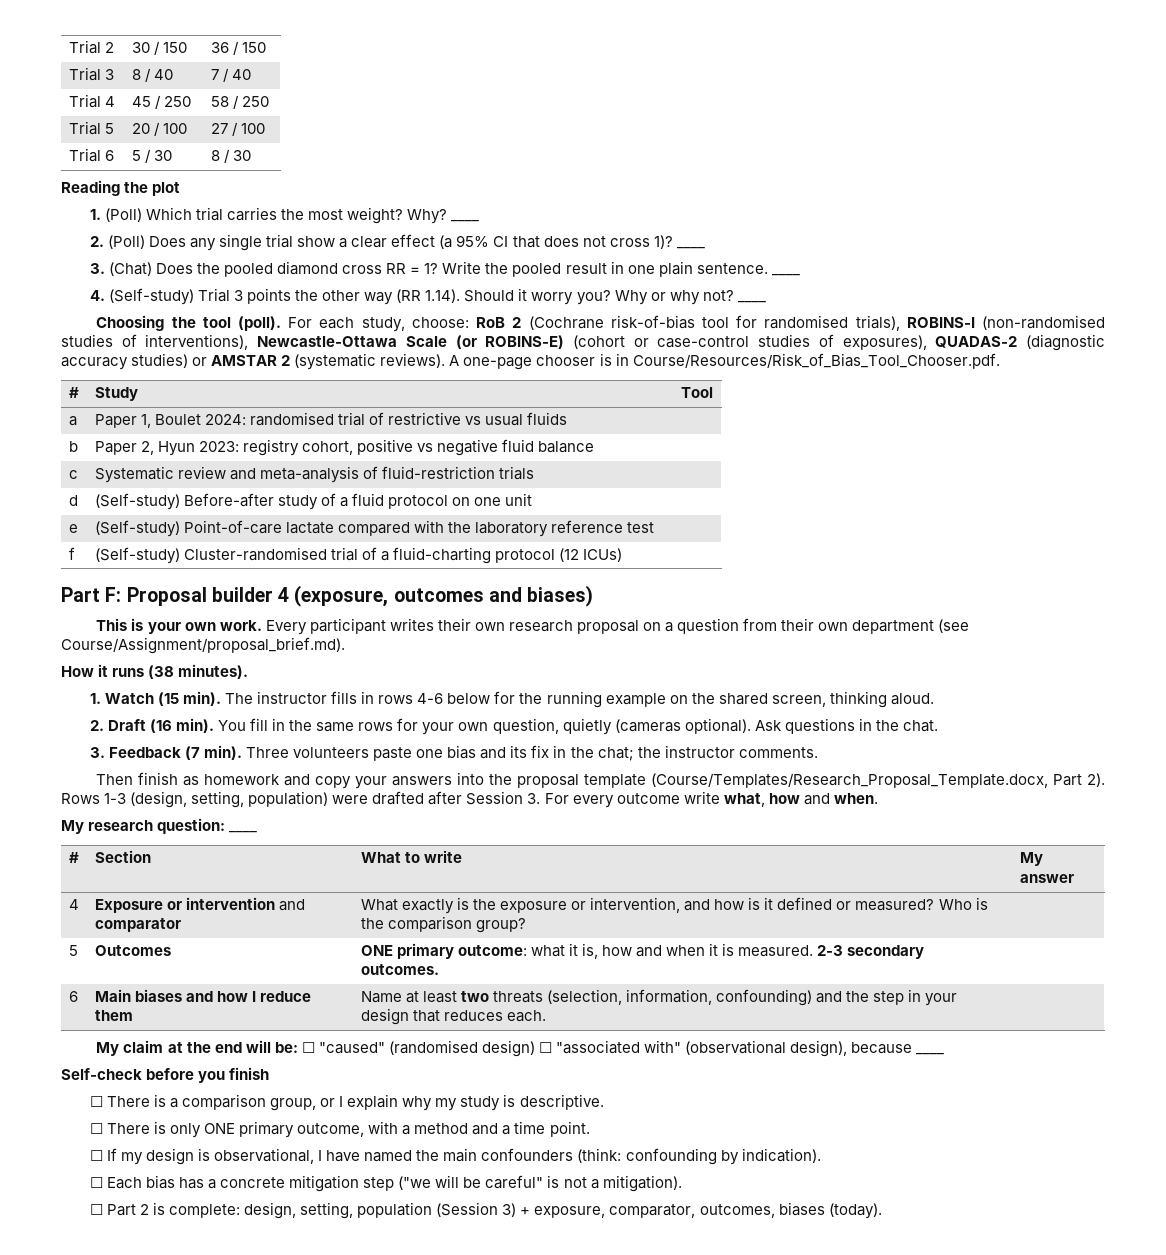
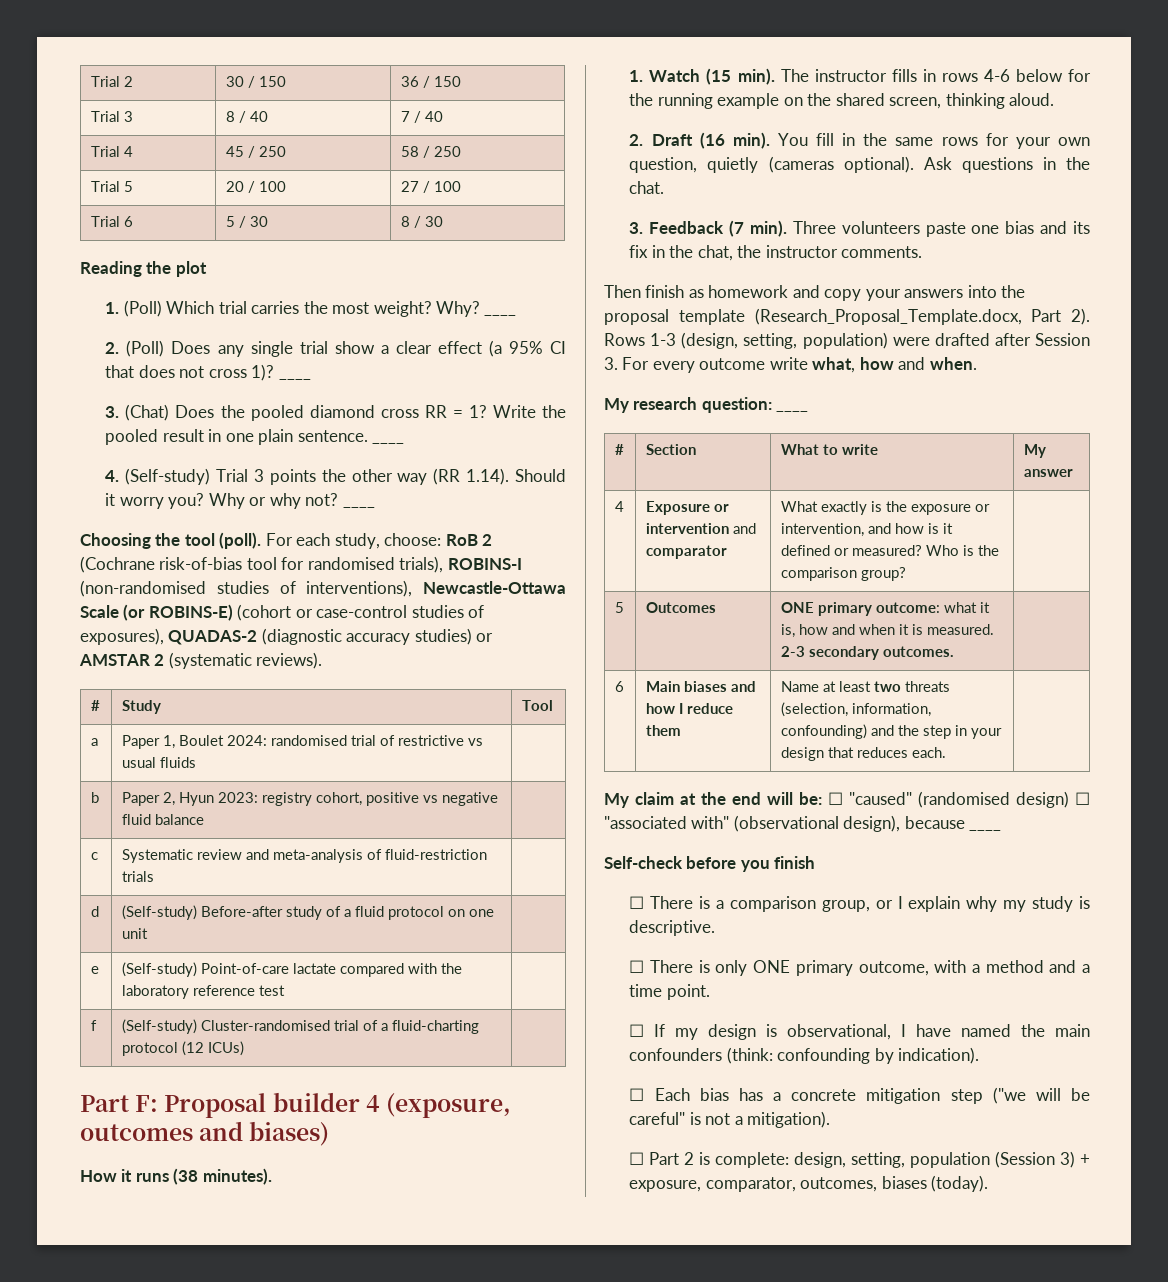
[449,353,1000,370] A one-page chooser is in Course/Resources/Risk_of_Bias_Tool_Chooser.pdf. -> (323, 660) none
[96,618,970,635] [61,637,345,654] // This is your own work. Every participant writes their own research proposal on a question from their own department (see Course/Assignment/proposal_brief.md). -> (330, 1133) none
[597,747,634,761] chat; -> [697,245,733,261] chat,
[651,773,1049,788] (Course/Templates/Research_Proposal_Template.docx, -> [754,308,1022,325] (Research_Proposal_Template.docx,

